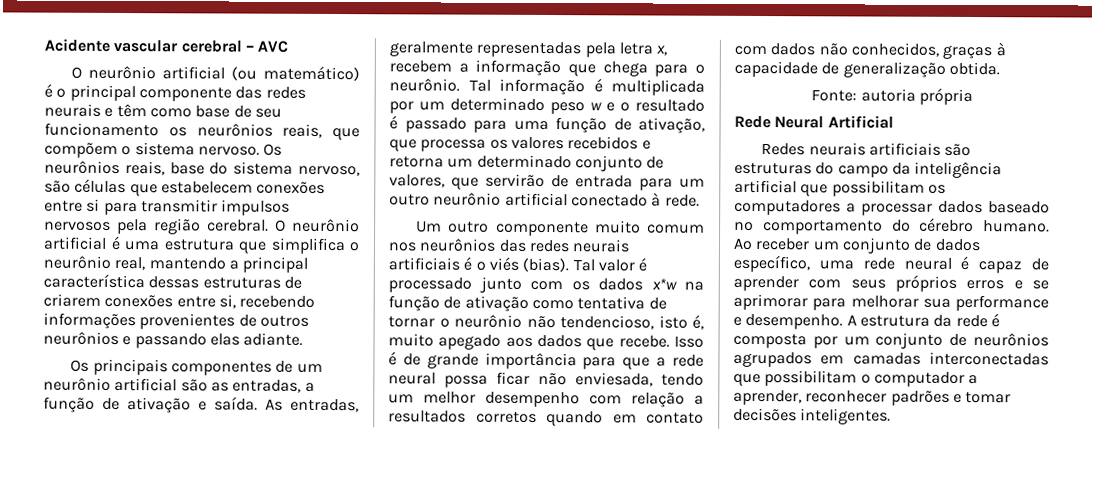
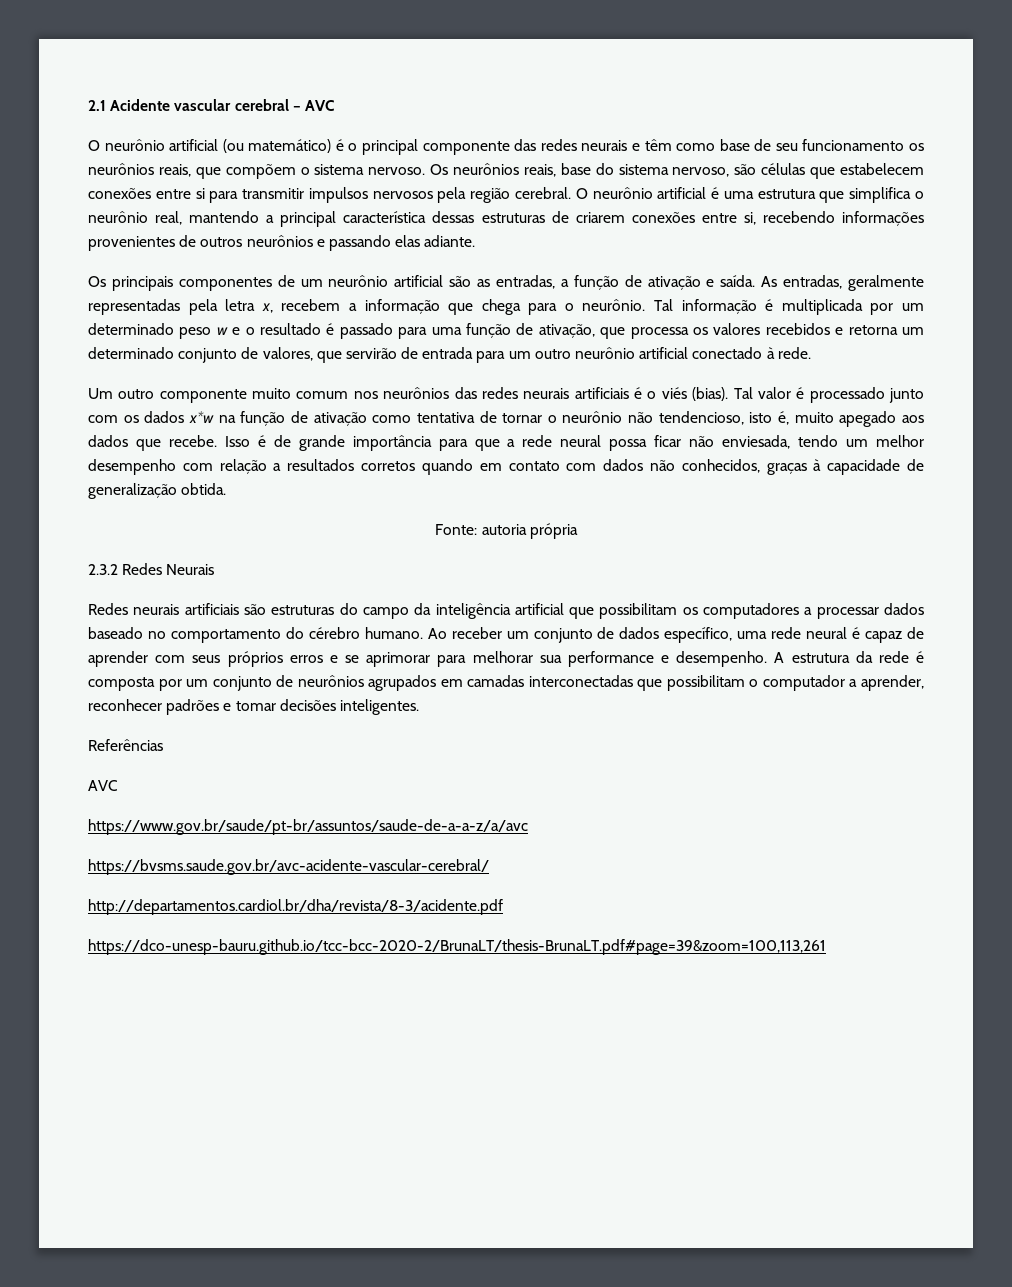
(44, 45) none -> [88,100,106,111] 2.1
[734,115,894,129] Rede Neural Artificial -> [88,563,215,575] 2.3.2 Redes Neurais
(892, 416) none -> [88,739,163,751] [88,780,118,791] [88,819,528,835] [88,859,489,875] [88,899,503,915] [88,939,826,955] // Referências // AVC // https://www.gov.br/saude/pt-br/assuntos/saude-de-a-a-z/a/avc // https://bvsms.saude.gov.br/avc-acidente-vascular-cerebral/ // http://departamentos.cardiol.br/dha/revista/8-3/acidente.pdf // https://dco-unesp-bauru.github.io/tcc-bcc-2020-2/BrunaLT/thesis-BrunaLT.pdf#page=39&zoom=100,113,261

